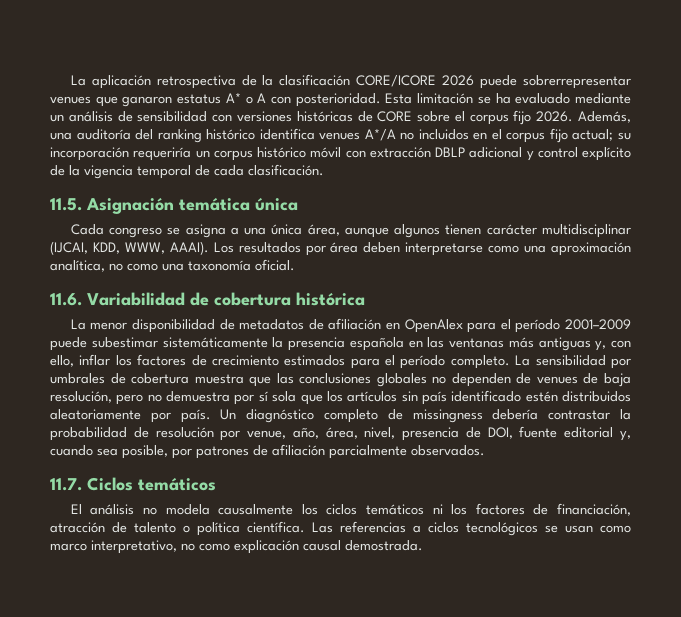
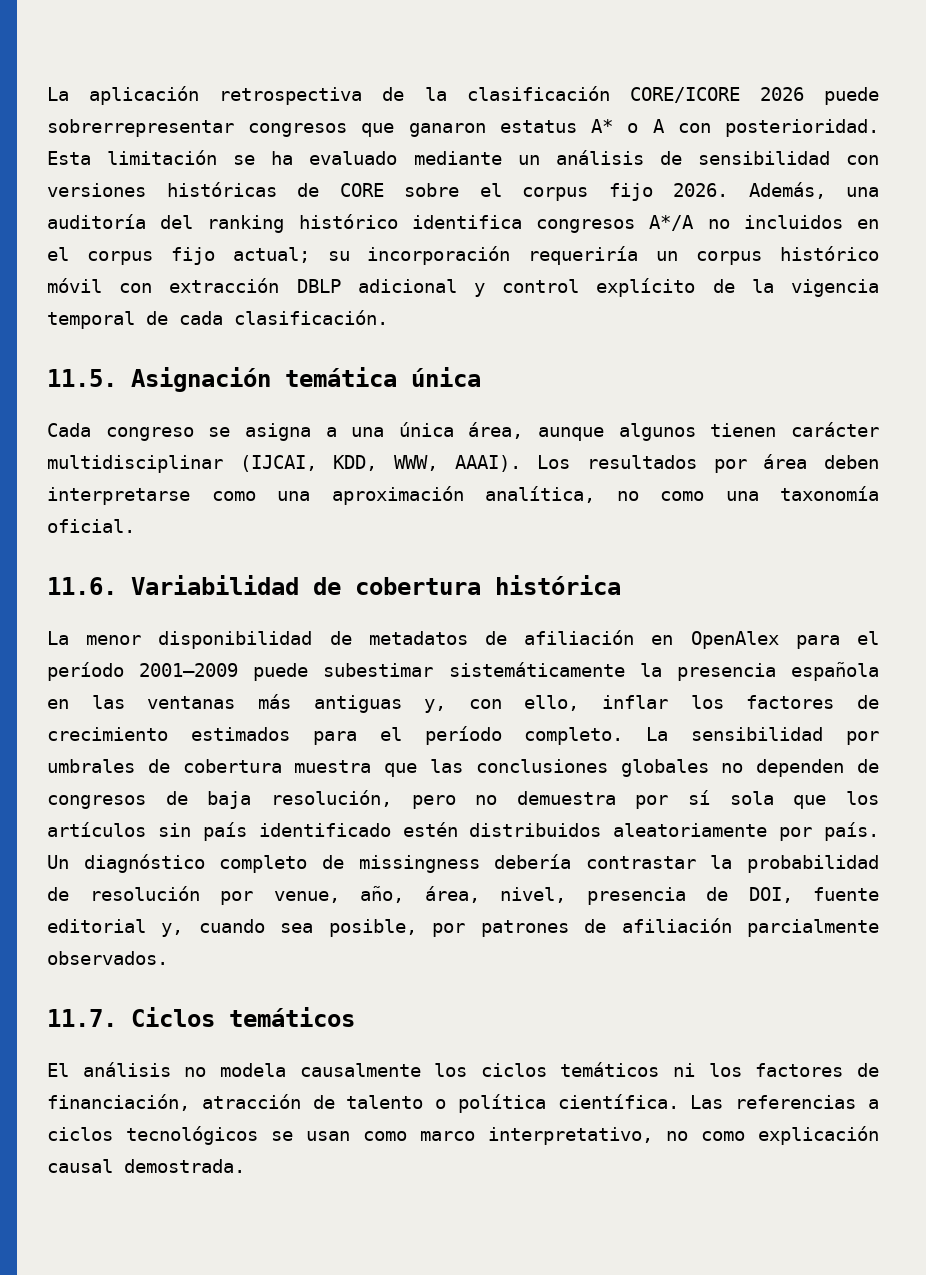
[50,96,91,104] venues -> [248,123,348,137] congresos
[319,132,361,140] venues -> [536,219,636,233] congresos
[536,376,578,384] venues -> [47,795,146,809] congresos

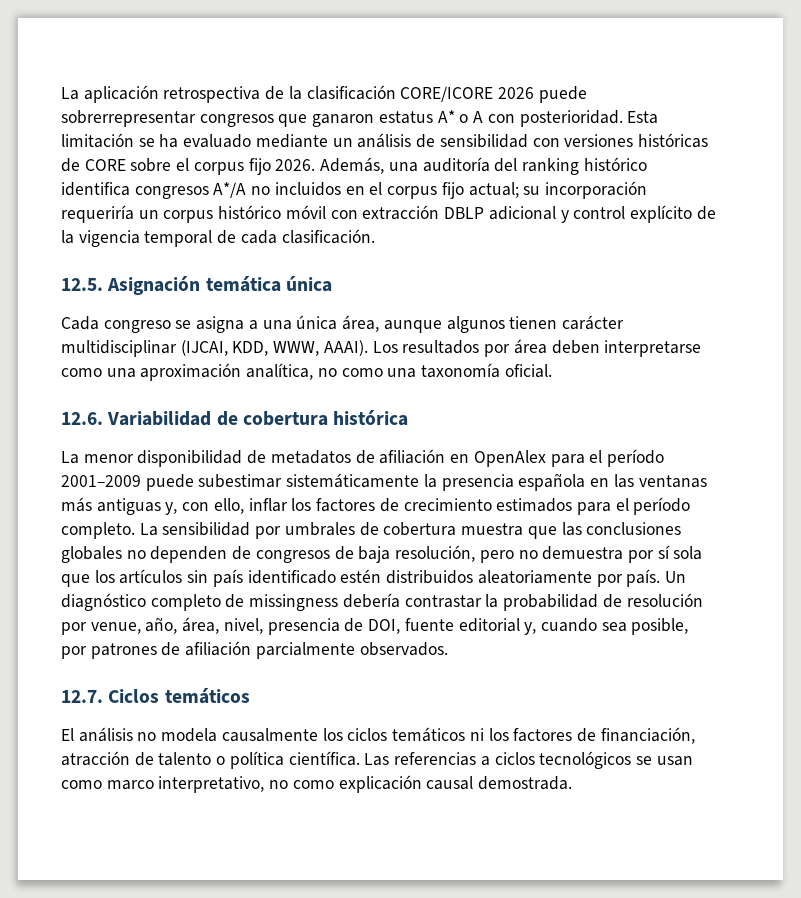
[47,369,117,387] 11.5. -> [61,278,103,291] 12.5.
[47,577,117,595] 11.6. -> [61,412,103,425] 12.6.
[47,1009,117,1027] 11.7. -> [61,690,103,703] 12.7.

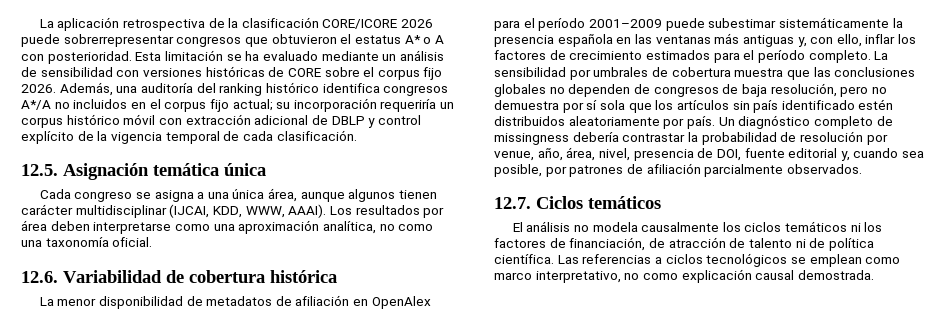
[312,114,375,127] ganaron -> [271,34,352,44] obtuvieron el
[444,206,556,220] DBLP adicional -> [254,115,365,125] adicional de DBLP
(695, 735) none -> [648,238,665,248] de
[216,756,226,765] o -> [795,238,826,248] ni de
[656,756,693,766] usan -> [809,254,862,267] emplean

